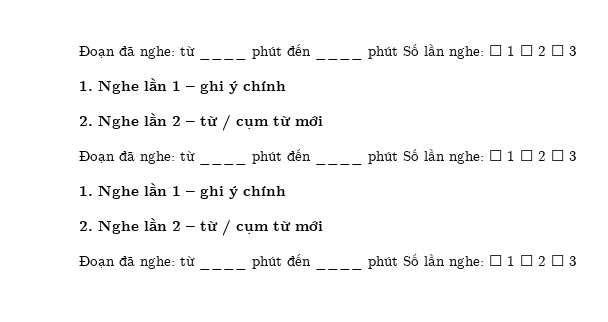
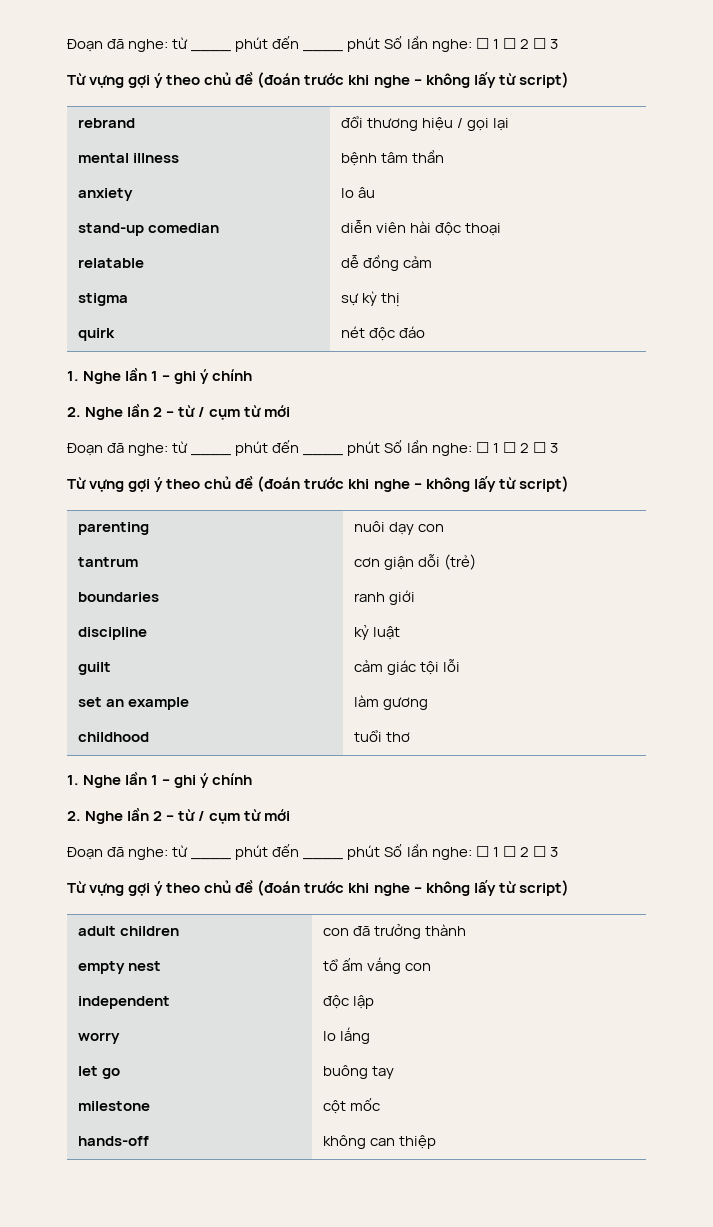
(577, 51) none -> [67,72,569,88] [78,118,136,128] [341,116,510,131] [78,153,180,163] [341,150,445,166] [78,188,134,201] [341,187,376,198] [78,223,220,236] [341,220,502,236] [78,258,145,268] [341,255,433,271] [78,293,129,306] [341,291,401,307] [78,328,116,341] [341,326,426,341] // Từ vựng gợi ý theo chủ đề (đoán trước khi nghe – không lấy từ script) // rebrand | đổi thương hiệu / gọi lại // mental illness | bệnh tâm thần // anxiety | lo âu // stand-up comedian | diễn viên hài độc thoại // relatable | dễ đồng cảm // stigma | sự kỳ thị // quirk | nét độc đáo
(577, 156) none -> [67,476,569,492] [78,522,150,535] [354,521,445,535] [78,557,139,567] [354,554,477,570] [78,592,160,602] [354,590,416,605] [78,627,148,640] [354,625,401,640] [78,662,112,675] [354,659,461,675] [78,697,190,710] [354,695,429,710] [78,732,150,742] [354,730,411,742] // Từ vựng gợi ý theo chủ đề (đoán trước khi nghe – không lấy từ script) // parenting | nuôi dạy con // tantrum | cơn giận dỗi (trẻ) // boundaries | ranh giới // discipline | kỷ luật // guilt | cảm giác tội lỗi // set an example | làm gương // childhood | tuổi thơ
(577, 261) none -> [67,880,569,896] [78,926,180,936] [323,923,467,939] [78,961,162,974] [323,957,432,974] [78,996,171,1009] [323,995,375,1009] [78,1032,121,1044] [323,1027,371,1044] [78,1066,121,1079] [323,1065,395,1079] [78,1101,151,1111] [323,1098,381,1114] [78,1136,150,1146] [323,1135,437,1149] // Từ vựng gợi ý theo chủ đề (đoán trước khi nghe – không lấy từ script) // adult children | con đã trưởng thành // empty nest | tổ ấm vắng con // independent | độc lập // worry | lo lắng // let go | buông tay // milestone | cột mốc // hands-off | không can thiệp

